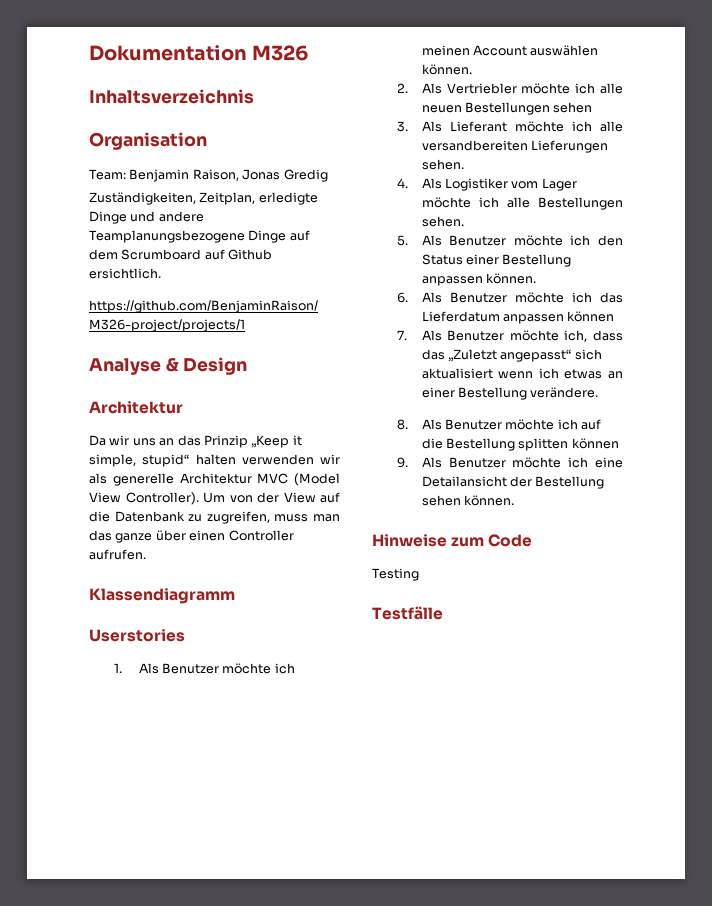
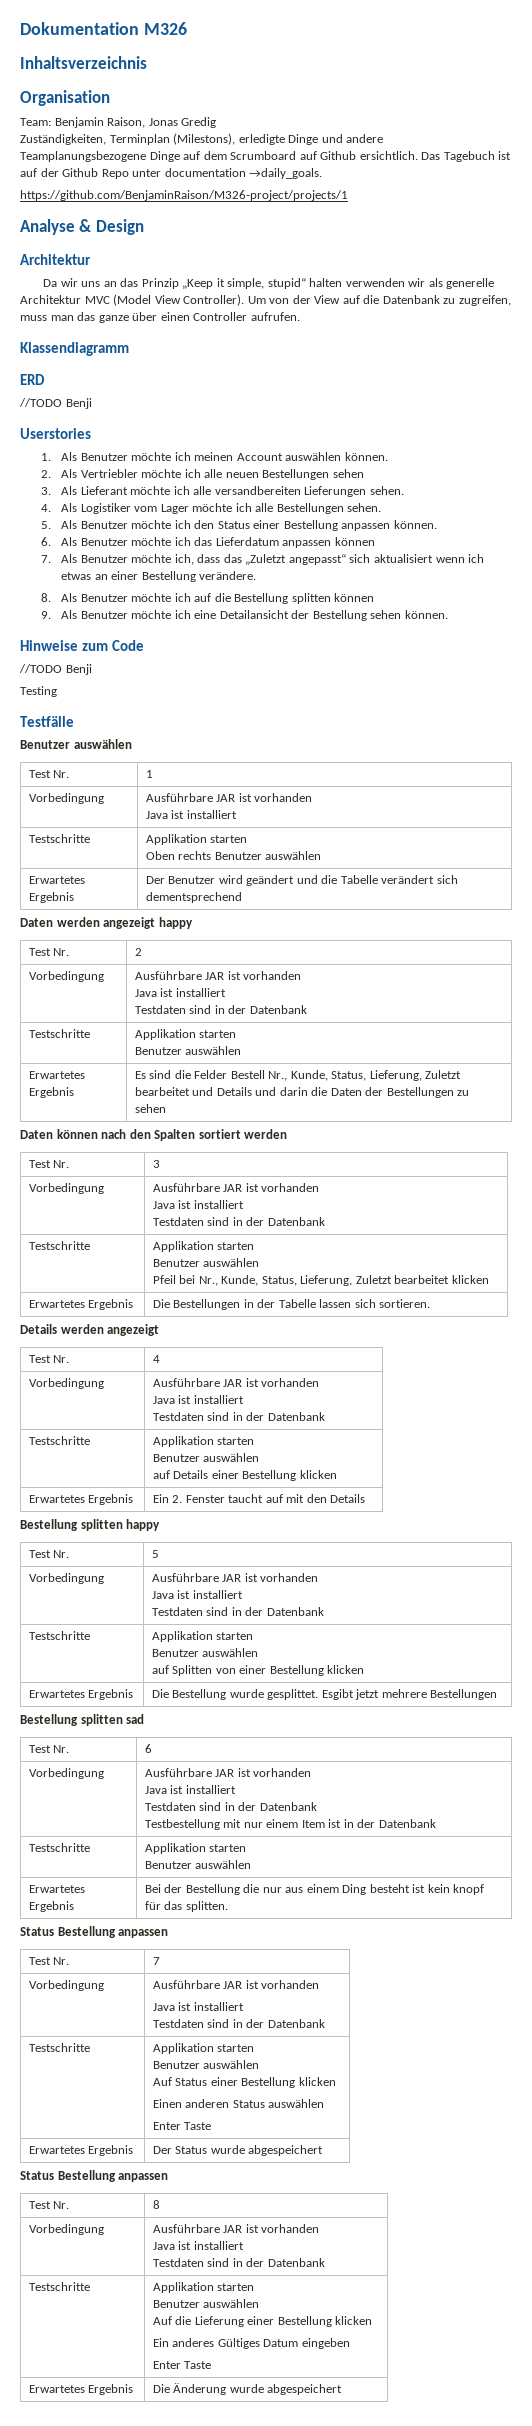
[199,192,256,205] Zeitplan, -> [109,133,236,145] Terminplan (Milestons),
(161, 273) none -> [421,151,512,162] [20,168,323,179] Das Tagebuch ist auf der Github Repo unter documentation →daily_goals.
(235, 596) none -> [20,374,45,385] [19,398,92,409] // ERD // //TODO Benji
(533, 540) none -> [19,664,92,675] // //TODO Benji
(443, 613) none -> [20,739,132,749] [28,770,70,778] [145,770,153,778] [28,793,104,804] [145,793,313,802] [145,810,237,819] [28,834,90,843] [145,834,248,845] [145,851,322,860] [28,876,85,884] [28,892,74,903] [145,875,458,886] [145,892,242,903] [20,917,193,929] [28,948,70,956] [134,948,142,956] [28,971,104,982] [134,971,302,980] [134,988,226,997] [134,1005,307,1014] [28,1029,90,1038] [134,1029,237,1040] [134,1046,242,1055] [28,1071,85,1079] [28,1087,74,1098] [134,1070,462,1081] [134,1087,470,1098] [134,1104,166,1113] [20,1129,288,1141] [28,1160,70,1168] [152,1160,160,1168] [28,1183,104,1194] [152,1183,320,1192] [152,1200,244,1209] [152,1217,325,1226] [28,1241,90,1250] [152,1241,255,1252] [152,1258,260,1267] [152,1275,489,1286] [28,1299,134,1310] [152,1299,431,1310] [20,1324,160,1336] [28,1355,70,1363] [152,1355,160,1363] [28,1378,104,1389] [152,1378,320,1387] [152,1395,244,1404] [152,1412,325,1421] [28,1436,90,1445] [152,1436,255,1447] [152,1453,260,1462] [152,1470,337,1481] [28,1494,134,1505] [152,1494,366,1503] [20,1519,161,1531] [28,1550,70,1558] [151,1550,159,1558] [28,1573,104,1584] [151,1573,319,1582] [151,1590,243,1599] [151,1607,324,1616] [28,1631,90,1640] [151,1631,254,1642] [151,1648,259,1657] [151,1665,365,1676] [28,1689,134,1700] [151,1689,498,1700] [20,1714,145,1726] [28,1745,70,1753] [144,1744,152,1753] [28,1768,104,1779] [144,1768,312,1777] [144,1785,236,1794] [144,1802,317,1811] [144,1819,436,1830] [28,1843,90,1852] [144,1843,247,1854] [144,1860,252,1869] [28,1885,85,1893] [28,1901,74,1912] [144,1884,485,1895] [144,1901,228,1912] [20,1926,169,1938] [28,1957,70,1965] [152,1957,160,1965] [28,1980,104,1991] [152,1980,320,1989] [152,2002,244,2011] [152,2019,325,2028] [28,2043,90,2052] [152,2043,255,2054] [152,2060,260,2069] [152,2077,336,2088] [152,2099,325,2108] [152,2122,212,2130] [28,2145,134,2156] [152,2145,324,2156] [20,2170,169,2182] [28,2201,70,2209] [152,2200,160,2209] [28,2224,104,2235] [152,2224,320,2233] [152,2241,244,2250] [152,2258,325,2267] [28,2282,90,2291] [152,2282,255,2293] [152,2299,260,2308] [152,2316,373,2327] [152,2338,350,2349] [152,2361,212,2369] [28,2384,134,2395] [152,2383,343,2395] // Benutzer auswählen // Test Nr. | 1 // Vorbedingung | Ausführbare JAR ist vorhanden // Java ist installiert // Testschritte | Applikation starten // Oben rechts Benutzer auswählen // Erwartetes Ergebnis | Der Benutzer wird geändert und die Tabelle verändert sich dementsprechend // Daten werden angezeigt happy // Test Nr. | 2 // Vorbedingung | Ausführbare JAR ist vorhanden // Java ist installiert // Testdaten sind in der Datenbank // Testschritte | Applikation starten // Benutzer auswählen // Erwartetes Ergebnis | Es sind die Felder Bestell Nr., Kunde, Status, Lieferung, Zuletzt bearbeitet und Details und darin die Daten der Bestellungen zu sehen // Daten können nach den Spalten sortiert werden // Test Nr. | 3 // Vorbedingung | Ausführbare JAR ist vorhanden // Java ist installiert // Testdaten sind in der Datenbank // Testschritte | Applikation starten // Benutzer auswählen // Pfeil bei Nr., Kunde, Status, Lieferung, Zuletzt bearbeitet klicken // Erwartetes Ergebnis | Die Bestellungen in der Tabelle lassen sich sortieren. // Details werden angezeigt // Test Nr. | 4 // Vorbedingung | Ausführbare JAR ist vorhanden // Java ist installiert // Testdaten sind in der Datenbank // Testschritte | Applikation starten // Benutzer auswählen // auf Details einer Bestellung klicken // Erwartetes Ergebnis | Ein 2. Fenster taucht auf mit den Details // Bestellung splitten happy // Test Nr. | 5 // Vorbedingung | Ausführbare JAR ist vorhanden // Java ist installiert // Testdaten sind in der Datenbank // Testschritte | Applikation starten // Benutzer auswählen // auf Splitten von einer Bestellung klicken // Erwartetes Ergebnis | Die Bestellung wurde gesplittet. Esgibt jetzt mehrere Bestellungen // Bestellung splitten sad // Test Nr. | 6 // Vorbedingung | Ausführbare JAR ist vorhanden // Java ist installiert // Testdaten sind in der Datenbank // Testbestellung mit nur einem Item ist in der Datenbank // Testschritte | Applikation starten // Benutzer auswählen // Erwartetes Ergebnis | Bei der Bestellung die nur aus einem Ding besteht ist kein knopf für das splitten. // Status Bestellung anpassen // Test Nr. | 7 // Vorbedingung | Ausführbare JAR ist vorhanden // Java ist installiert // Testdaten sind in der Datenbank // Testschritte | Applikation starten // Benutzer auswählen // Auf Status einer Bestellung klicken // Einen anderen Status auswählen // Enter Taste // Erwartetes Ergebnis | Der Status wurde abgespeichert // Status Bestellung anpassen // Test Nr. | 8 // Vorbedingung | Ausführbare JAR ist vorhanden // Java ist installiert // Testdaten sind in der Datenbank // Testschritte | Applikation starten // Benutzer auswählen // Auf die Lieferung einer Bestellung klicken // Ein anderes Gültiges Datum eingeben // Enter Taste // Erwartetes Ergebnis | Die Änderung wurde abgespeichert

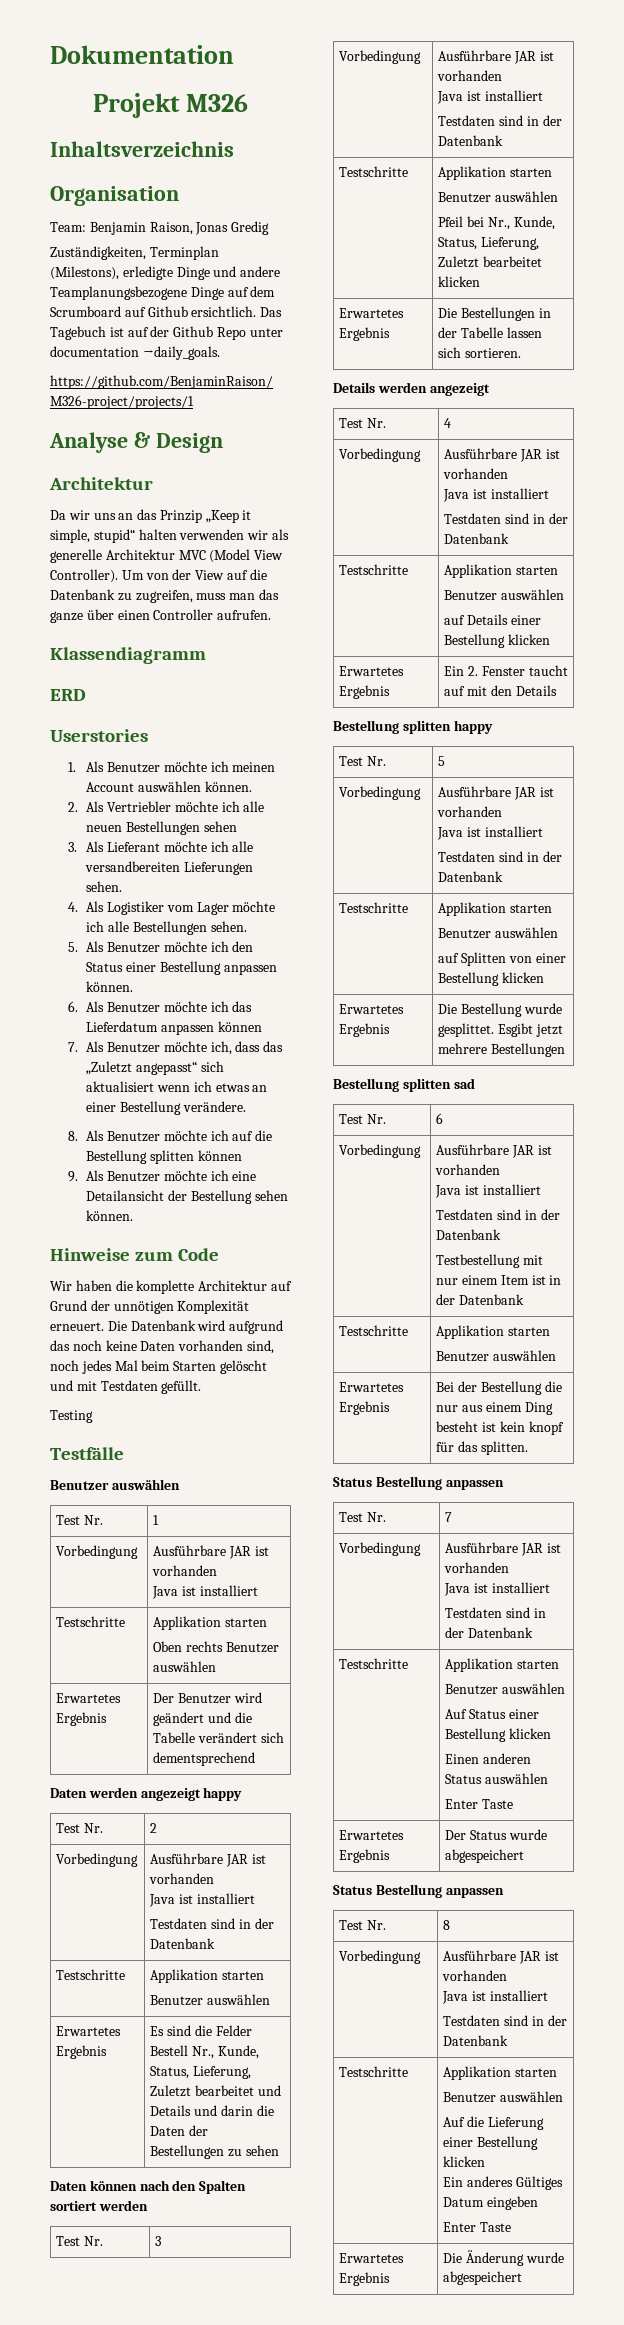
(139, 28) none -> [93,93,181,118] // Projekt
[19,398,92,409] // //TODO Benji -> (86, 695) none
[19,664,92,675] //TODO Benji -> [50,1280,292,1294] [50,1300,250,1314] [50,1320,284,1334] [50,1340,274,1354] [50,1360,267,1374] [50,1380,202,1394] Wir haben die komplette Architektur auf Grund der unnötigen Komplexität erneuert. Die Datenbank wird aufgrund das noch keine Daten vorhanden sind, noch jedes Mal beim Starten gelöscht und mit Testdaten gefüllt.

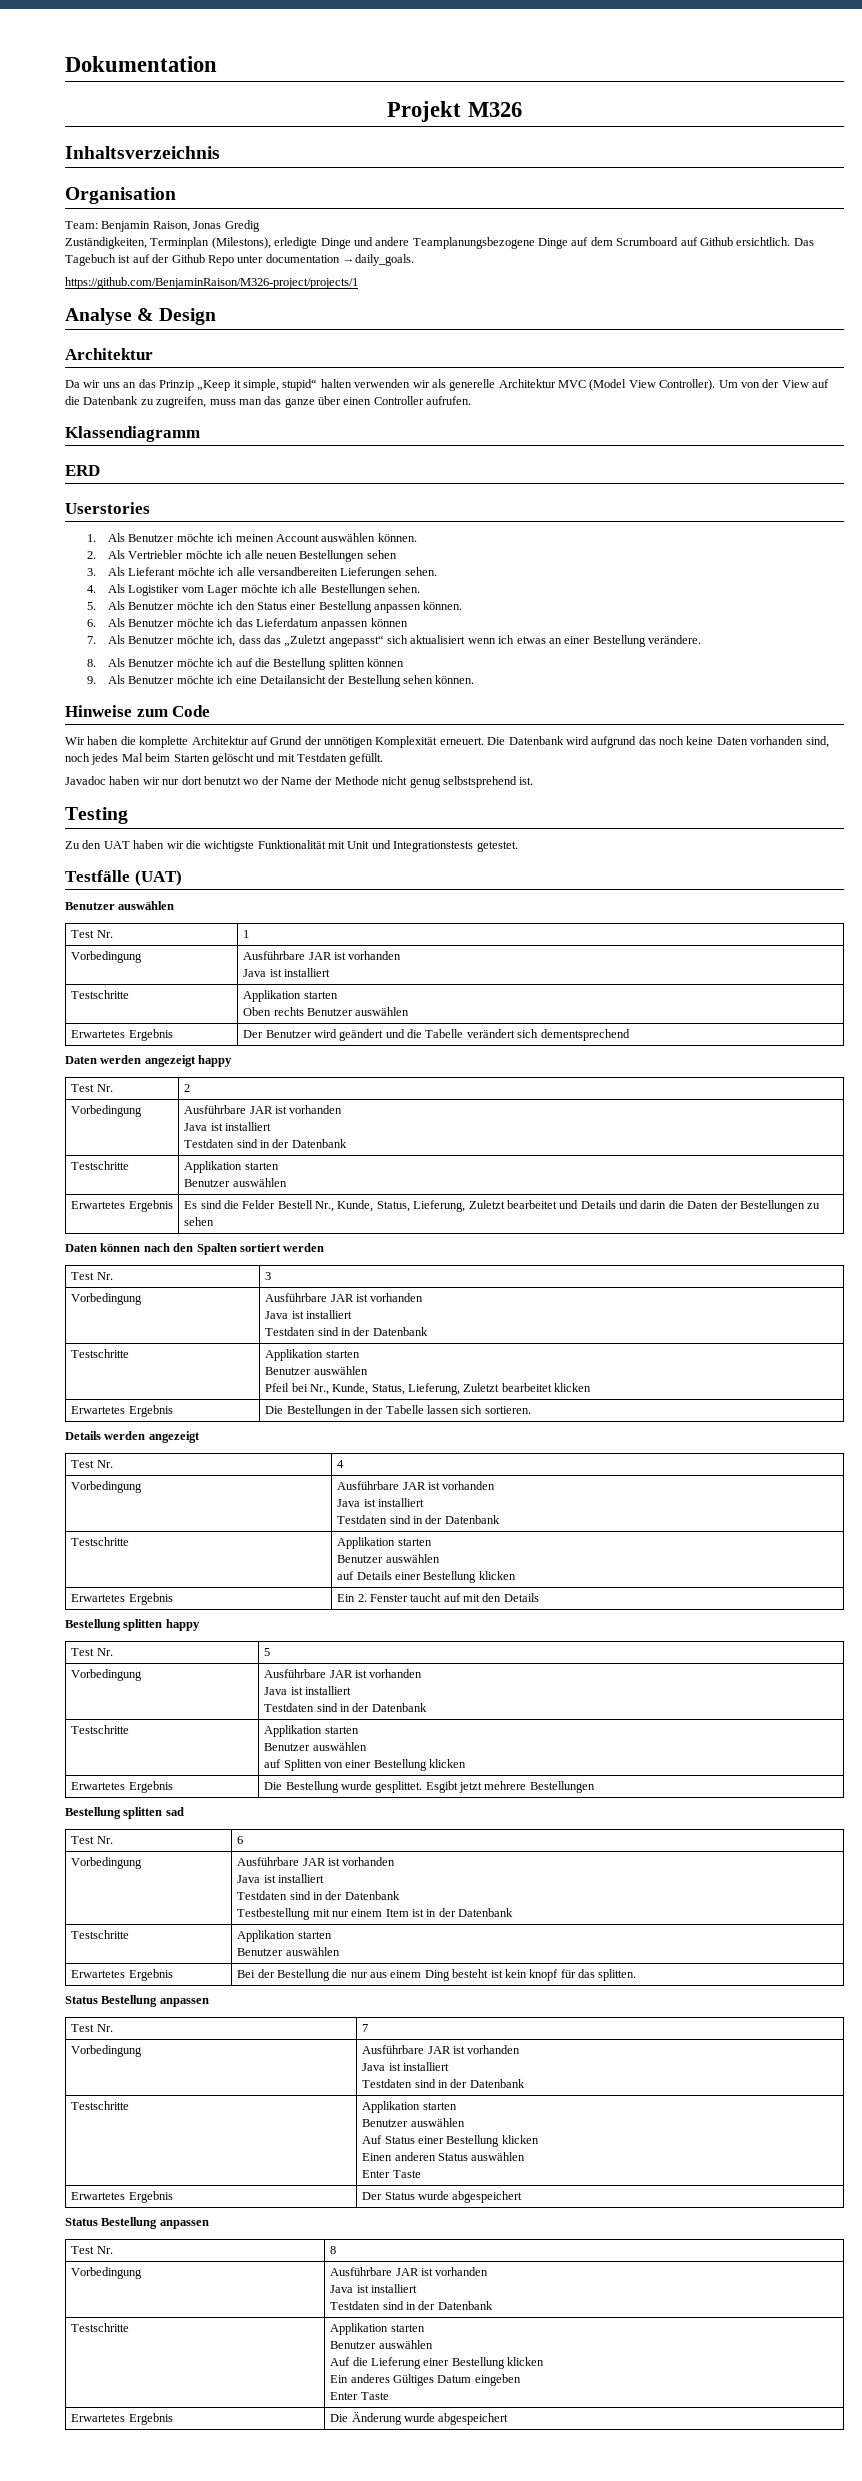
[50,1410,93,1423] Testing -> [65,776,534,788] [65,807,128,824] [65,840,518,852] Javadoc haben wir nur dort benutzt wo der Name der Methode nicht genug selbstsprehend ist. // Testing // Zu den UAT haben wir die wichtigste Funktionalität mit Unit und Integrationstests getestet.
(124, 1453) none -> [134,870,182,886] (UAT)

